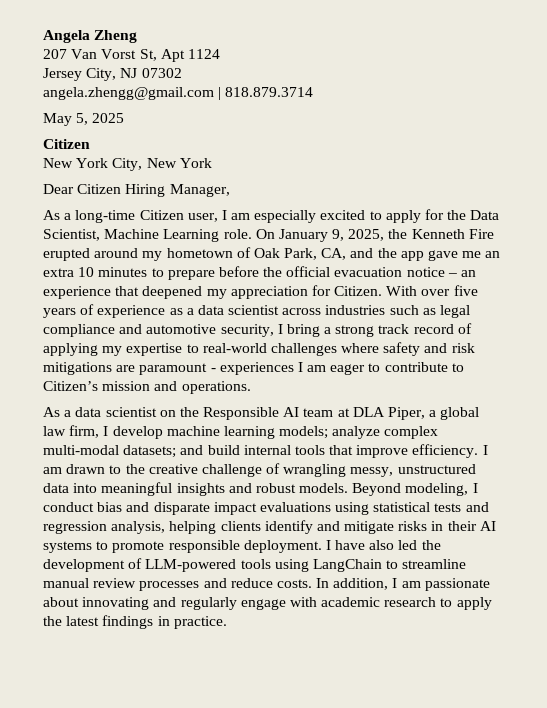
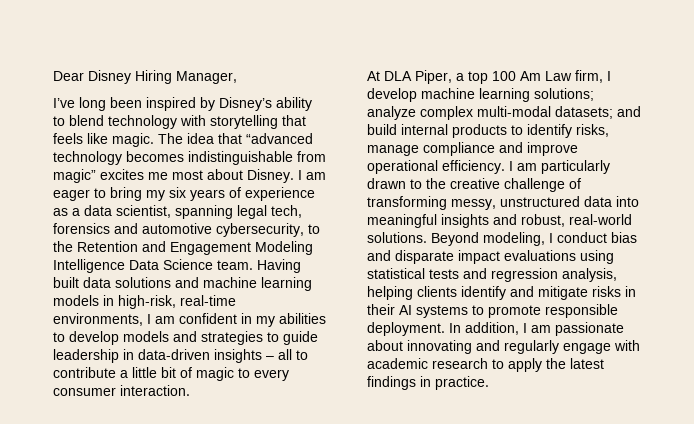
[43,30,138,43] [43,49,220,62] [43,68,182,81] [43,87,314,100] [43,113,125,126] [43,139,90,149] [43,158,212,171] [43,184,230,197] [43,209,500,223] [43,229,494,242] [43,247,501,261] [43,266,477,280] [43,285,478,299] Angela Zheng // 207 Van Vorst St, Apt 1124 // Jersey City, NJ 07302 // angela.zhengg@gmail.com | 818.879.3714 // May 5, 2025 // Citizen // New York City, New York // Dear Citizen Hiring Manager, // As a long-time Citizen user, I am especially excited to apply for the Data Scientist, Machine Learning role. On January 9, 2025, the Kenneth Fire erupted around my hometown of Oak Park, CA, and the app gave me an extra 10 minutes to prepare before the official evacuation notice – an experience that deepened my appreciation for Citizen. With over five -> [53,70,237,84] [53,97,312,111] [53,115,306,129] [53,133,313,147] [53,151,326,165] [53,169,326,183] [53,187,186,201] Dear Disney Hiring Manager, // I’ve long been inspired by Disney’s ability to blend technology with storytelling that feels like magic. The idea that “advanced technology becomes indistinguishable from magic” excites me most about Disney. I am eager to bring my six
[228,305,471,318] [43,323,472,337] [43,342,475,356] [43,362,464,375] [43,381,251,394] [43,407,480,420] [43,426,66,436] scientist across industries such as legal compliance and automotive security, I bring a strong track record of applying my expertise to real-world challenges where safety and risk mitigations are paramount - experiences I am eager to contribute to Citizen’s mission and operations. // As a data scientist on the Responsible AI team at DLA Piper, a global law -> [116,205,302,219] [53,223,320,237] [53,241,313,255] [53,259,301,273] [53,277,312,291] [53,295,236,309] [53,313,326,327] [53,331,318,345] [53,349,308,363] [53,367,289,381] [53,385,190,396] [367,70,572,84] scientist, spanning legal tech, forensics and automotive cybersecurity, to the Retention and Engagement Modeling Intelligence Data Science team. Having built data solutions and machine learning models in high-risk, real-time environments, I am confident in my abilities to develop models and strategies to guide leadership in data-driven insights – all to contribute a little bit of magic to every consumer interaction. // At DLA Piper, a top 100 Am Law
[279,426,329,439] models; -> [534,88,594,101] solutions;
[294,445,409,458] tools that improve -> [452,124,609,138] [367,142,578,156] [367,160,438,174] products to identify risks, manage compliance and improve operational
(62, 470) none -> [541,160,610,174] particularly
[283,464,347,477] wrangling -> [367,196,447,210] transforming
[255,483,349,493] robust models. -> [521,214,632,227] [367,232,427,243] robust, real-world solutions.
[325,540,441,550] [43,558,467,572] [43,578,312,591] I have also led the development of LLM-powered tools using LangChain to streamline manual review processes and reduce costs. -> (445, 329) none

